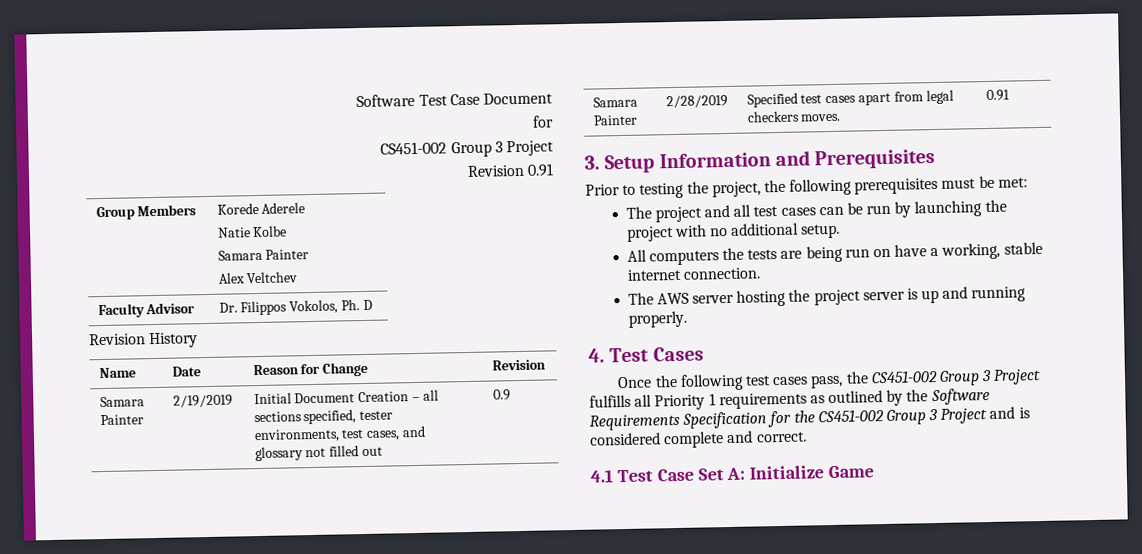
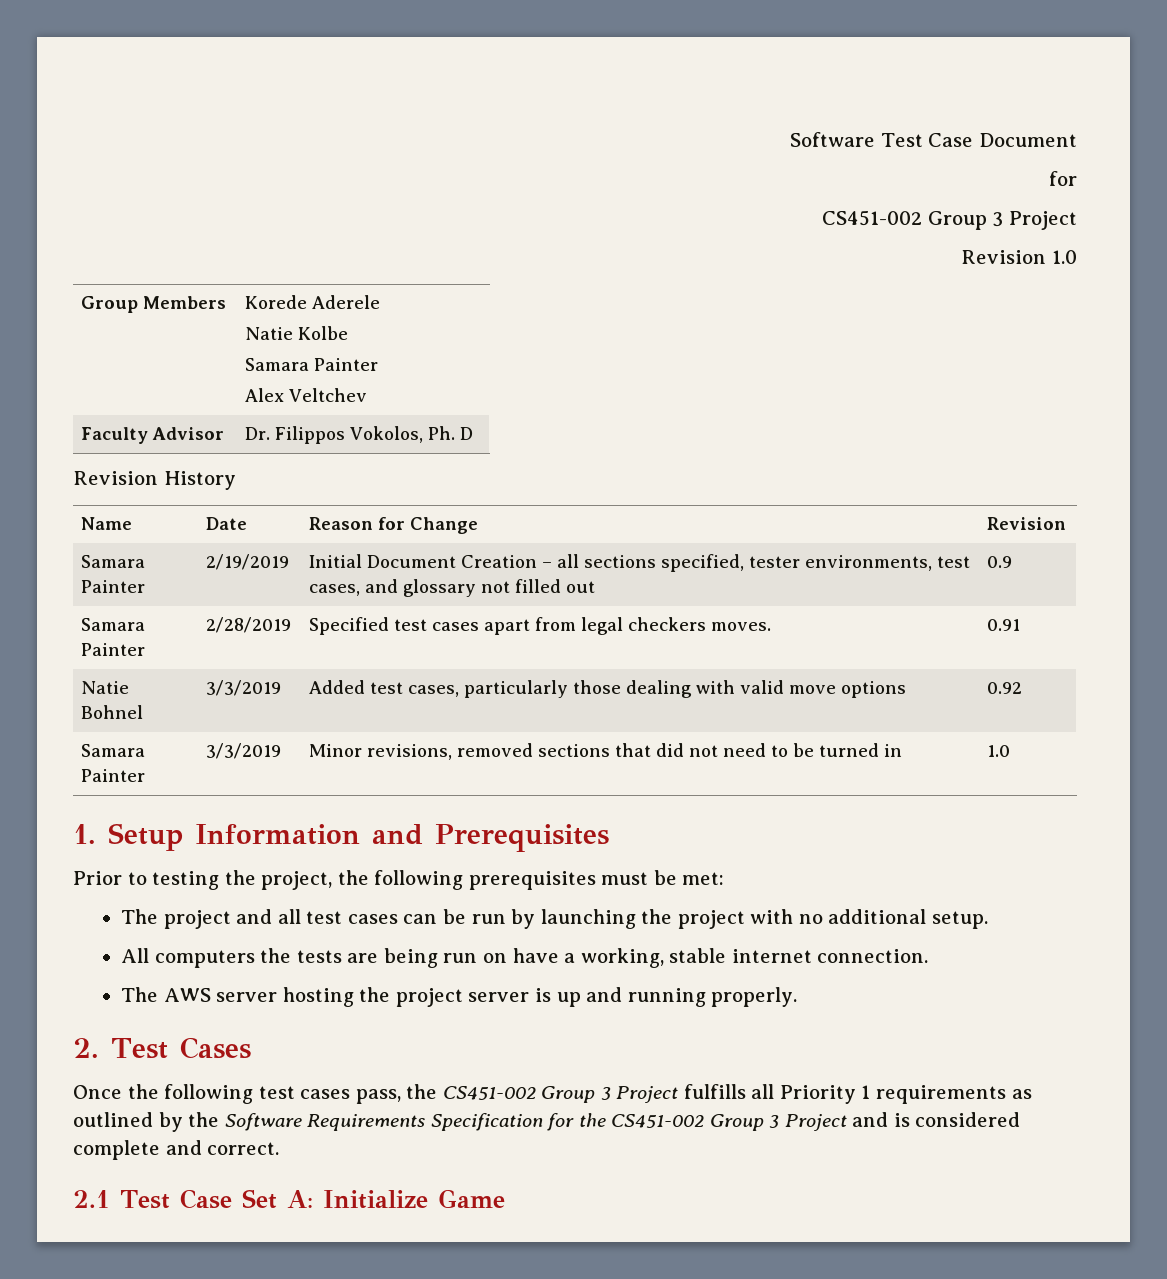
[527,163,554,177] 0.91 -> [1052,250,1077,264] 1.0
[584,155,600,170] // 3. -> [81,681,130,694] [81,705,144,719] [206,680,282,696] [309,680,907,698] [987,682,1023,694] [81,744,146,757] [81,769,146,782] [206,743,282,759] [309,743,903,760] [987,745,1011,757] [73,824,96,844] // Natie Bohnel | 3/3/2019 | Added test cases, particularly those dealing with valid move options | 0.92 // Samara Painter | 3/3/2019 | Minor revisions, removed sections that did not need to be turned in | 1.0 // 1.
[588,348,605,363] 4. -> [73,1038,99,1058] 2.
[590,469,613,483] 4.1 -> [73,1190,110,1208] 2.1

